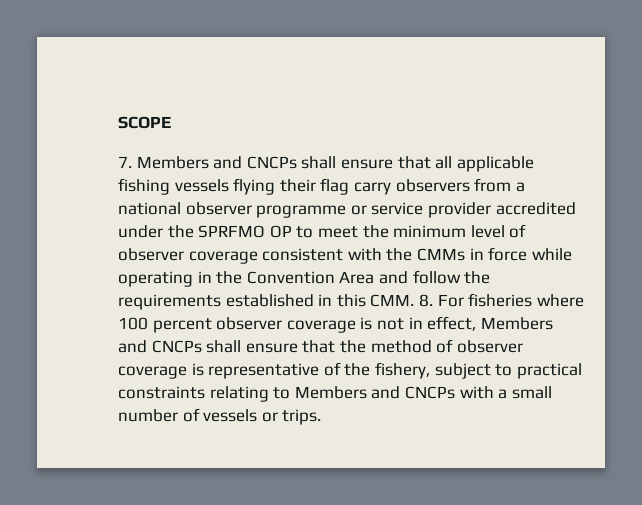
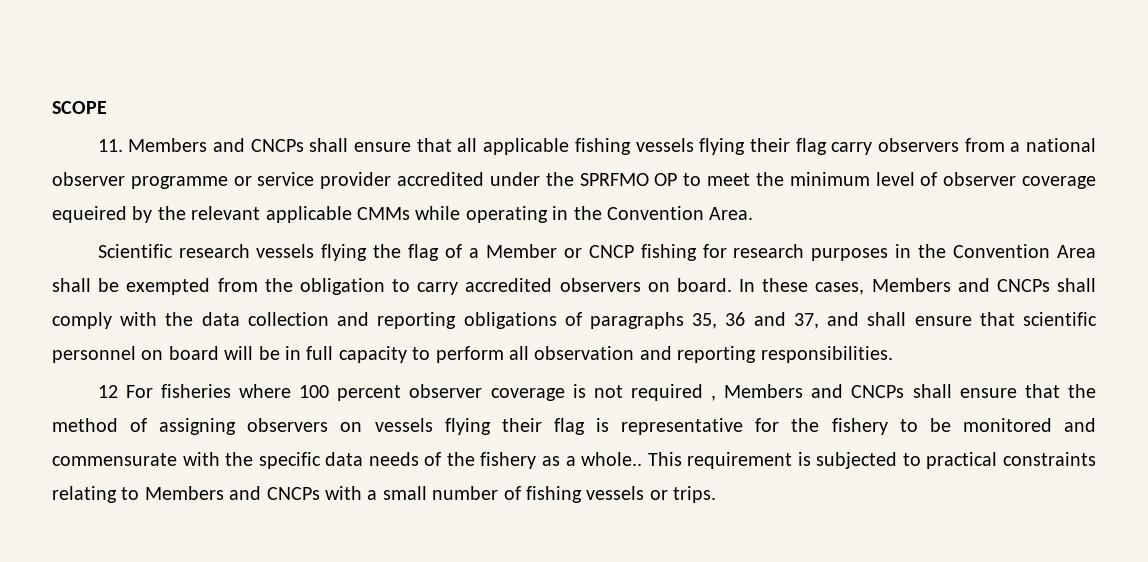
[118,156,132,168] 7. -> [97,139,123,152] 11.
[262,247,528,261] consistent with the CMMs in force -> [52,206,410,223] equeired by the relevant applicable CMMs
[339,270,491,284] [118,294,433,310] Area and follow the requirements established in this CMM. 8. -> [709,207,754,220] [97,244,1096,261] [52,278,1096,295] [52,312,1097,329] [52,346,893,363] [97,385,118,398] Area. // Scientific research vessels flying the flag of a Member or CNCP fishing for research purposes in the Convention Area shall be exempted from the obligation to carry accredited observers on board. In these cases, Members and CNCPs shall comply with the data collection and reporting obligations of paragraphs 35, 36 and 37, and shall ensure that scientific personnel on board will be in full capacity to perform all observation and reporting responsibilities. // 12
[408,316,477,331] in effect, -> [630,384,717,401] required ,
[456,340,523,353] [118,362,491,379] observer coverage is representative of the fishery, subject -> [159,418,1096,435] [52,452,898,469] assigning observers on vessels flying their flag is representative for the fishery to be monitored and commensurate with the specific data needs of the fishery as a whole.. This requirement is subjected
(200, 415) none -> [525,486,582,503] fishing

